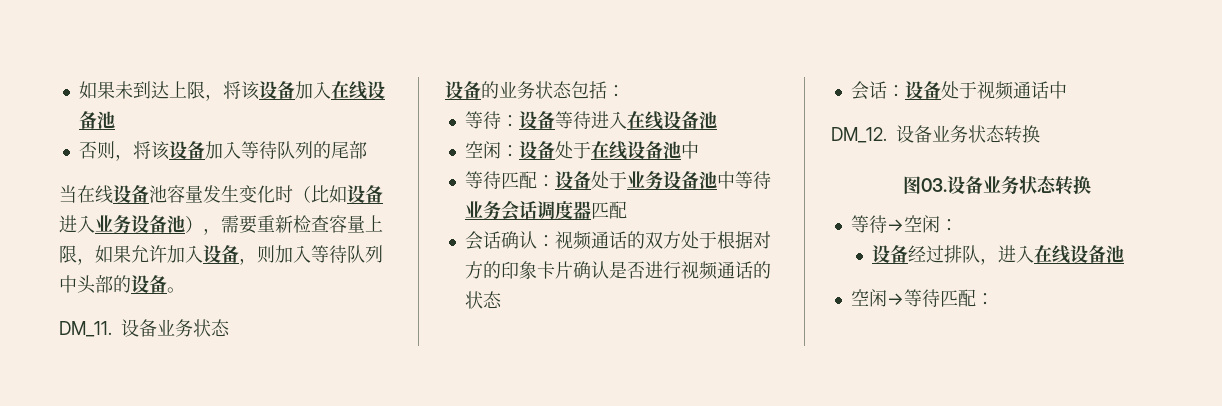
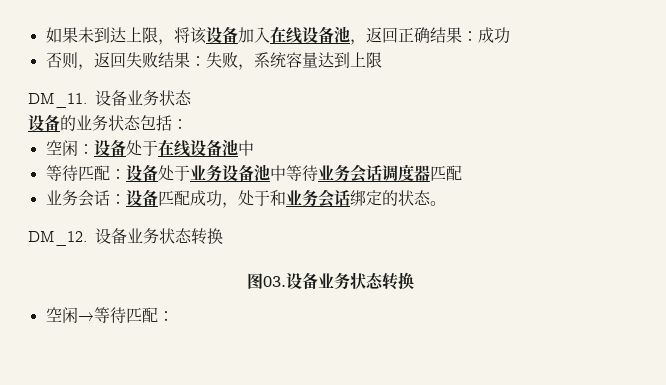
[78,141,367,161] [59,185,383,204] [59,215,383,235] [59,245,383,265] [59,275,185,294] // 否则，将该设备加入等待队列的尾部 // 当在线设备池容量发生变化时（比如设备进入业务设备池），需要重新检查容量上限，如果允许加入设备，则加入等待队列中头部的设备。 -> [349,27,510,45] [45,52,382,70] ，返回正确结果：成功 // 否则，返回失败结果：失败，系统容量达到上限
[464,111,717,130] // 等待：设备等待进入在线设备池 -> (188, 124) none
[464,231,771,250] [464,261,771,280] [464,291,502,309] [850,81,1067,100] 会话确认：视频通话的双方处于根据对方的印象卡片确认是否进行视频通话的状态 // 会话：设备处于视频通话中 -> [45,189,446,208] 业务会话：设备匹配成功，处于和业务会话绑定的状态。
[850,215,958,233] [872,245,1125,265] // 等待→空闲： // 设备经过排队，进入在线设备池 -> (414, 281) none

